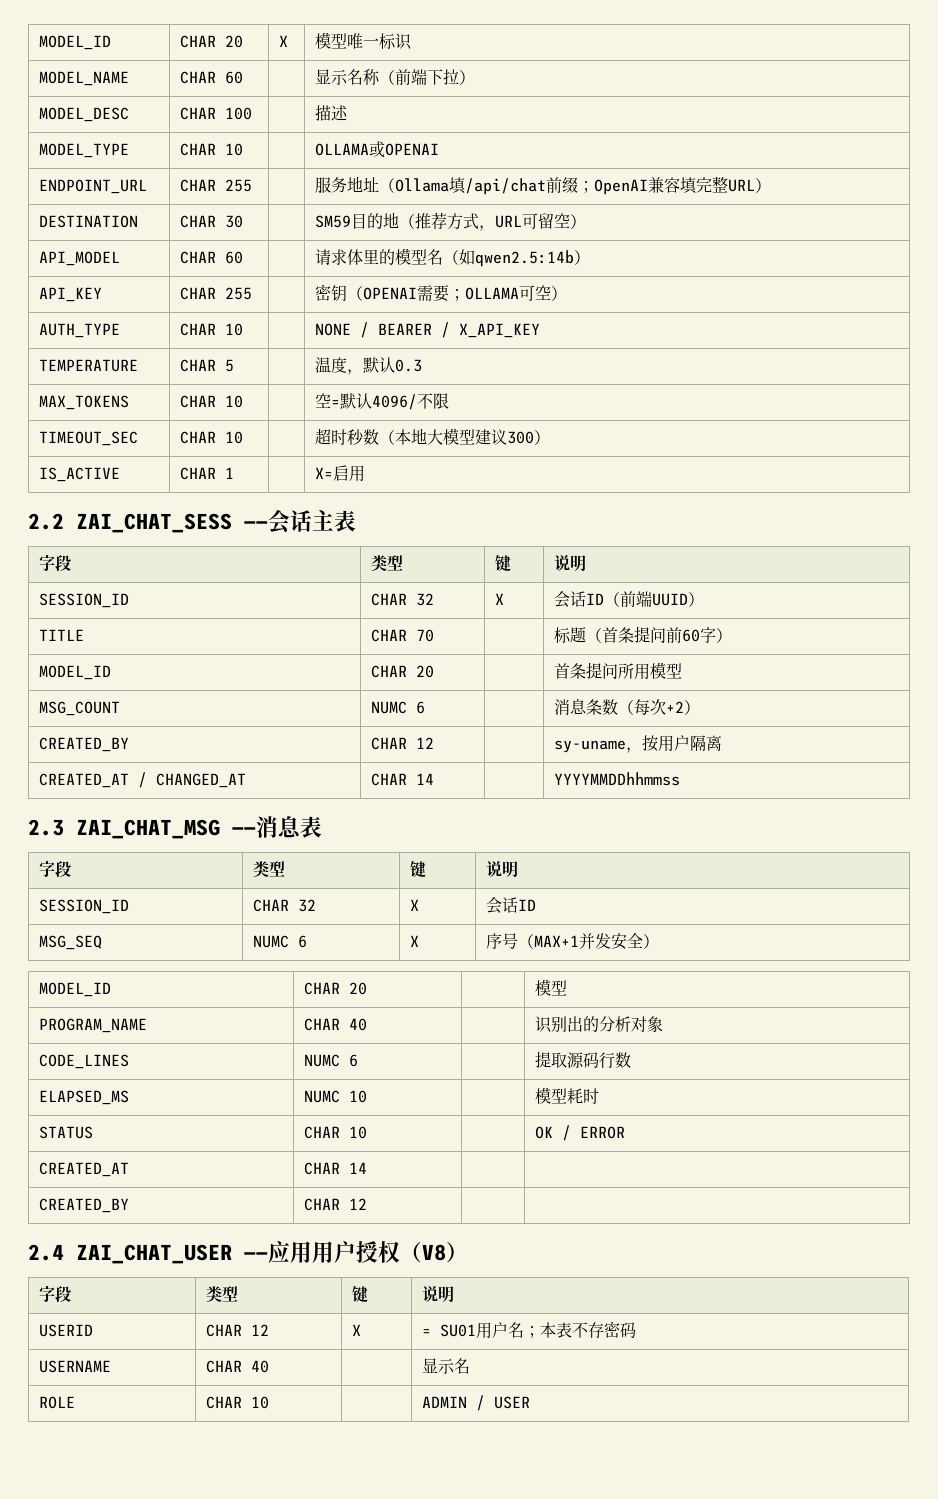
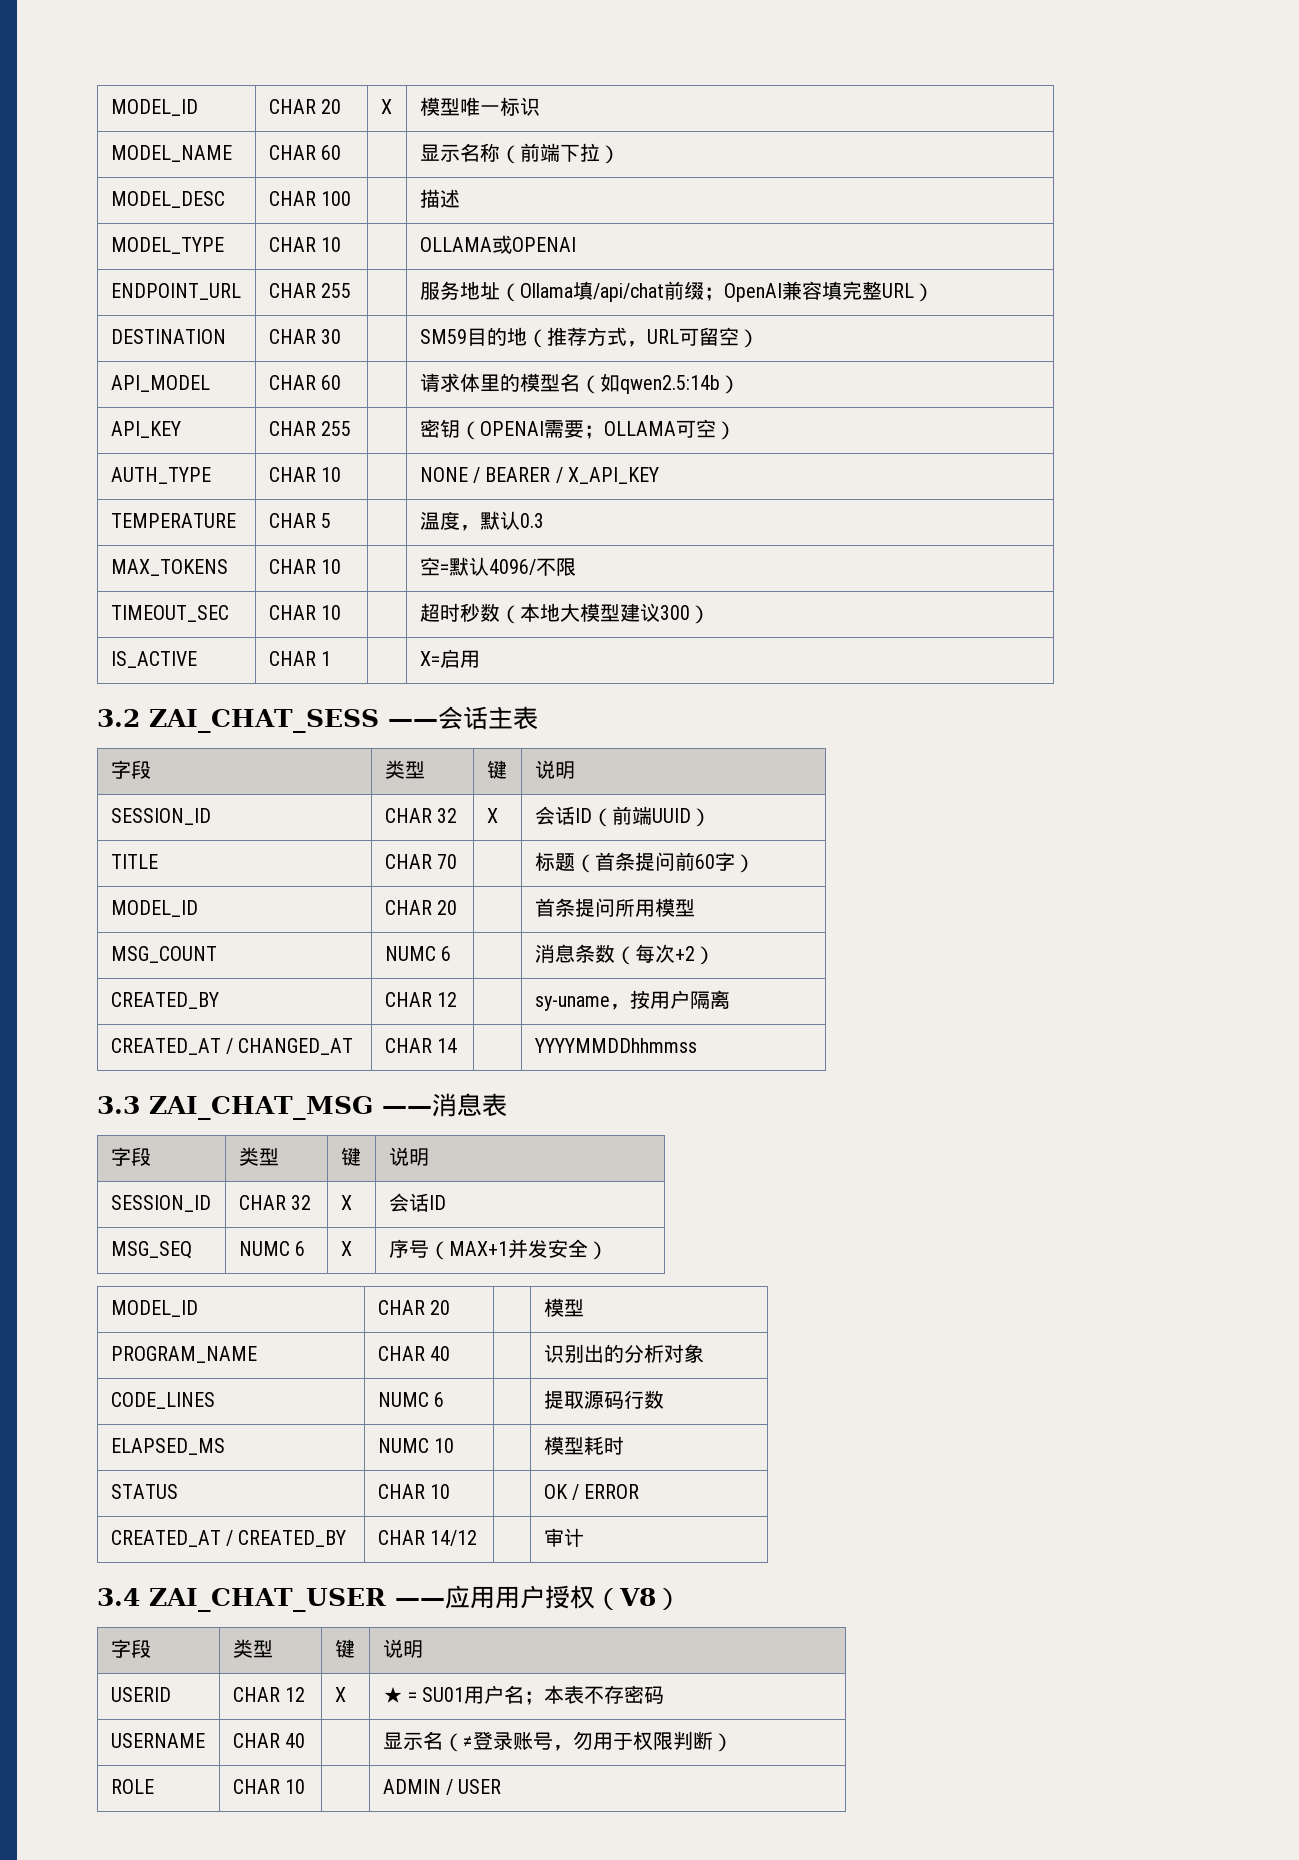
[28,513,64,530] 2.2 -> [97,709,140,727] 3.2
[28,819,64,836] 2.3 -> [97,1096,140,1114] 3.3
[304,1162,368,1175] [39,1198,130,1213] [304,1198,368,1211] [28,1244,64,1261] | CHAR 14 | | // CREATED_BY | CHAR 12 | | // 2.4 -> [225,1530,347,1547] [377,1530,477,1546] [543,1528,584,1547] [97,1588,140,1606] / CREATED_BY | CHAR 14/12 | | 审计 // 3.4
(362, 1330) none -> [382,1687,403,1703] ★
(471, 1366) none -> [442,1731,733,1752] （≠登录账号，勿用于权限判断）

